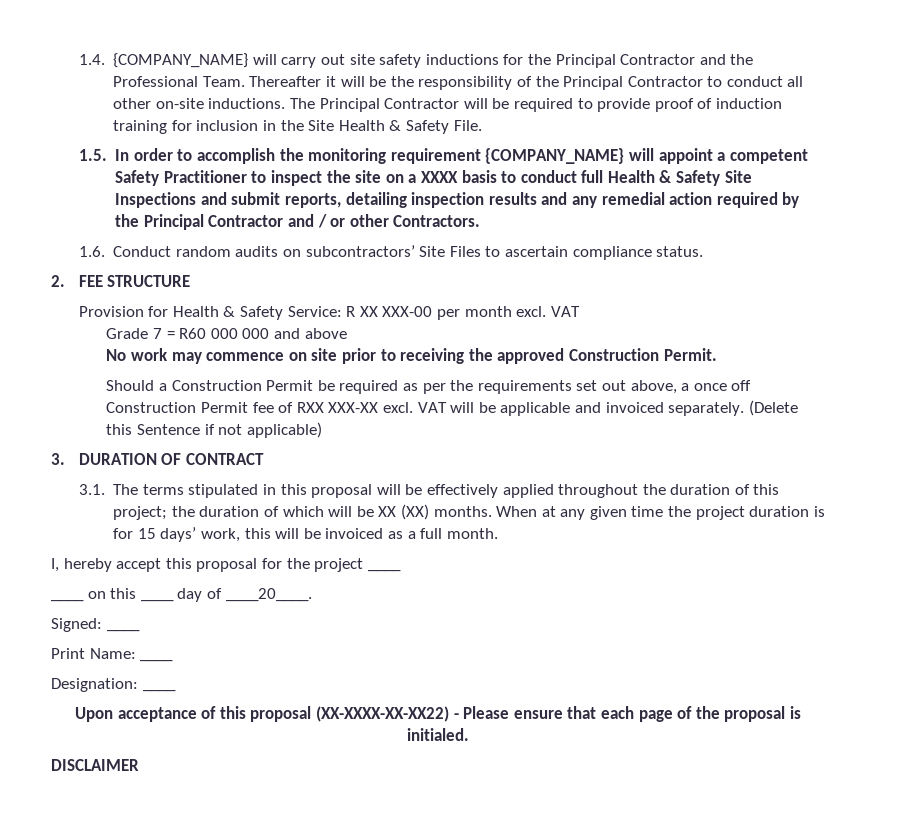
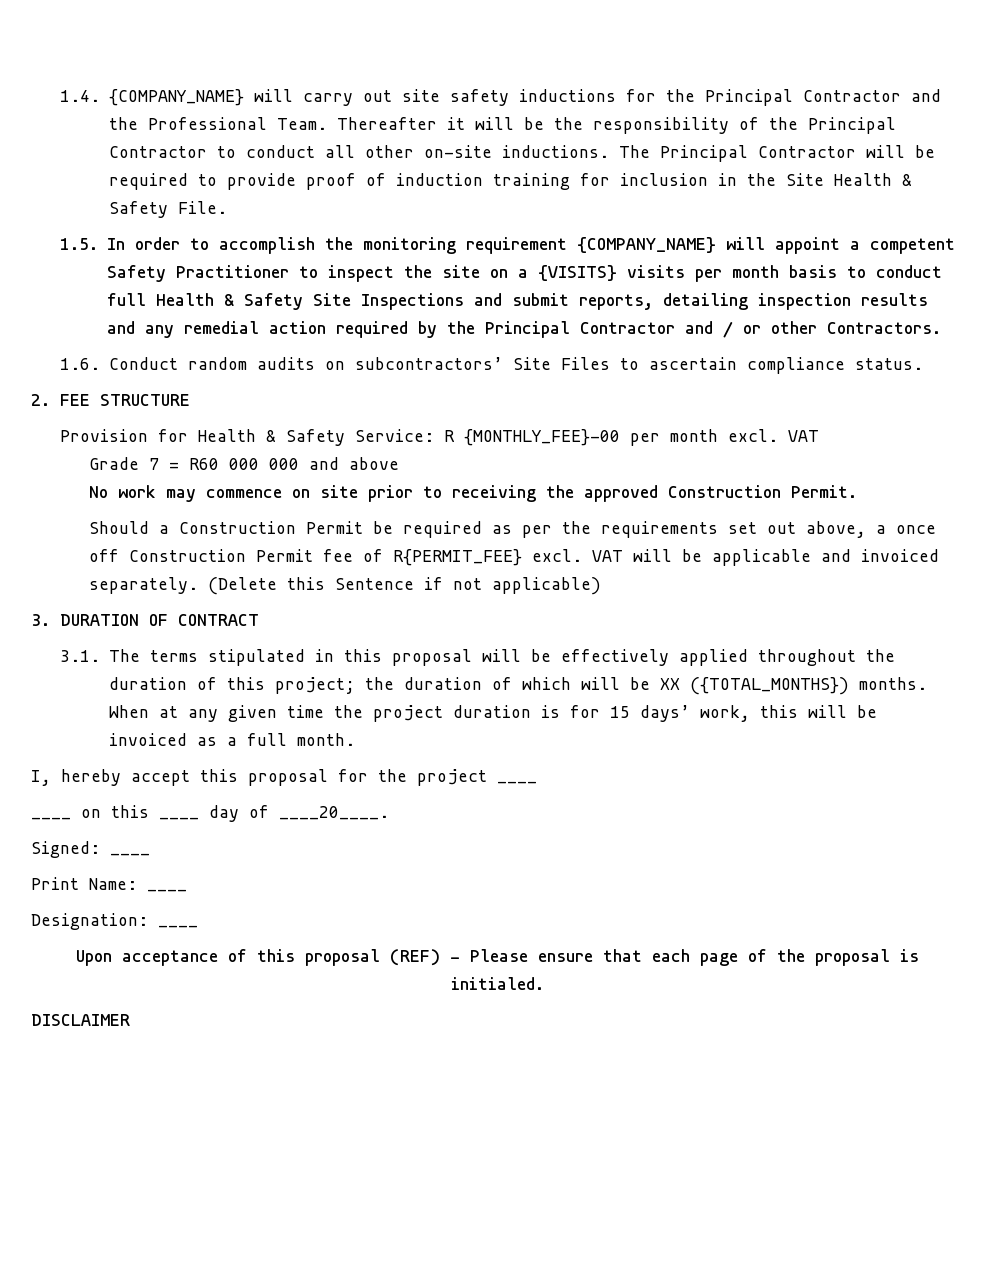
[420,171,458,183] XXXX -> [537,265,779,282] {VISITS} visits per month
[359,306,433,317] XX XXX-00 -> [463,429,620,446] {MONTHLY_FEE}-00
[296,402,379,413] RXX XXX-XX -> [392,549,522,566] R{PERMIT_FEE}
[400,504,429,520] (XX) -> [689,677,849,695] ({TOTAL_MONTHS})
[316,706,450,722] (XX-XXXX-XX-XX22) -> [389,949,440,966] (REF)

